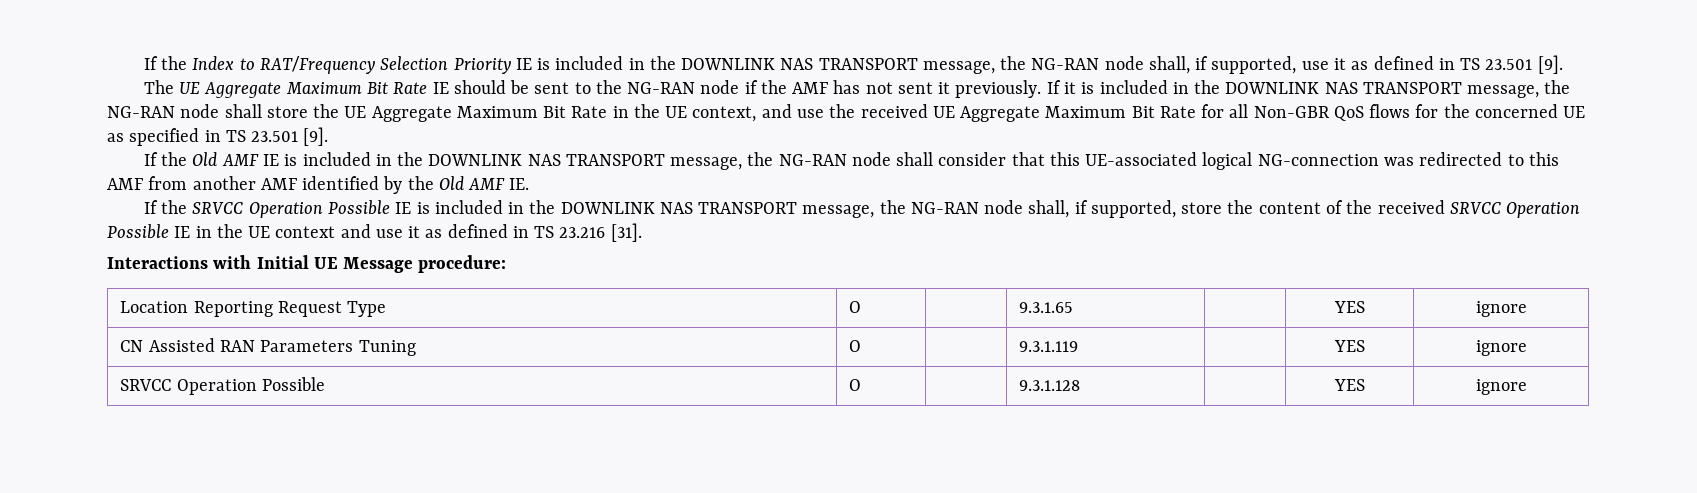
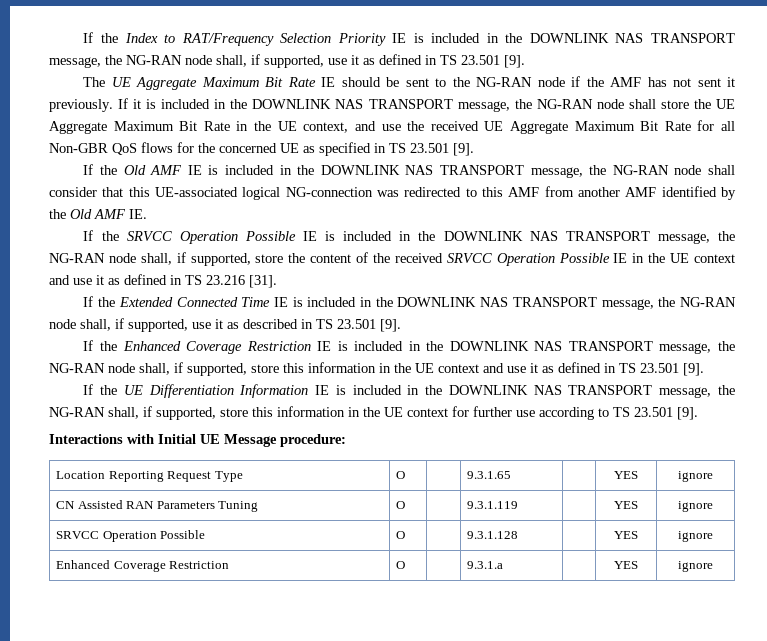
(642, 232) none -> [83,296,736,310] [49,318,401,332] [83,340,735,354] [49,362,704,376] [83,384,735,398] [49,406,698,420] // If the Extended Connected Time IE is included in the DOWNLINK NAS TRANSPORT message, the NG-RAN node shall, if supported, use it as described in TS 23.501 [9]. // If the Enhanced Coverage Restriction IE is included in the DOWNLINK NAS TRANSPORT message, the NG-RAN node shall, if supported, store this information in the UE context and use it as defined in TS 23.501 [9]. // If the UE Differentiation Information IE is included in the DOWNLINK NAS TRANSPORT message, the NG-RAN shall, if supported, store this information in the UE context for further use according to TS 23.501 [9].
(1527, 387) none -> [56,560,230,572] [396,561,406,569] [467,561,504,569] [614,561,638,569] [678,561,713,572] // Enhanced Coverage Restriction | O | | 9.3.1.a | | YES | ignore

